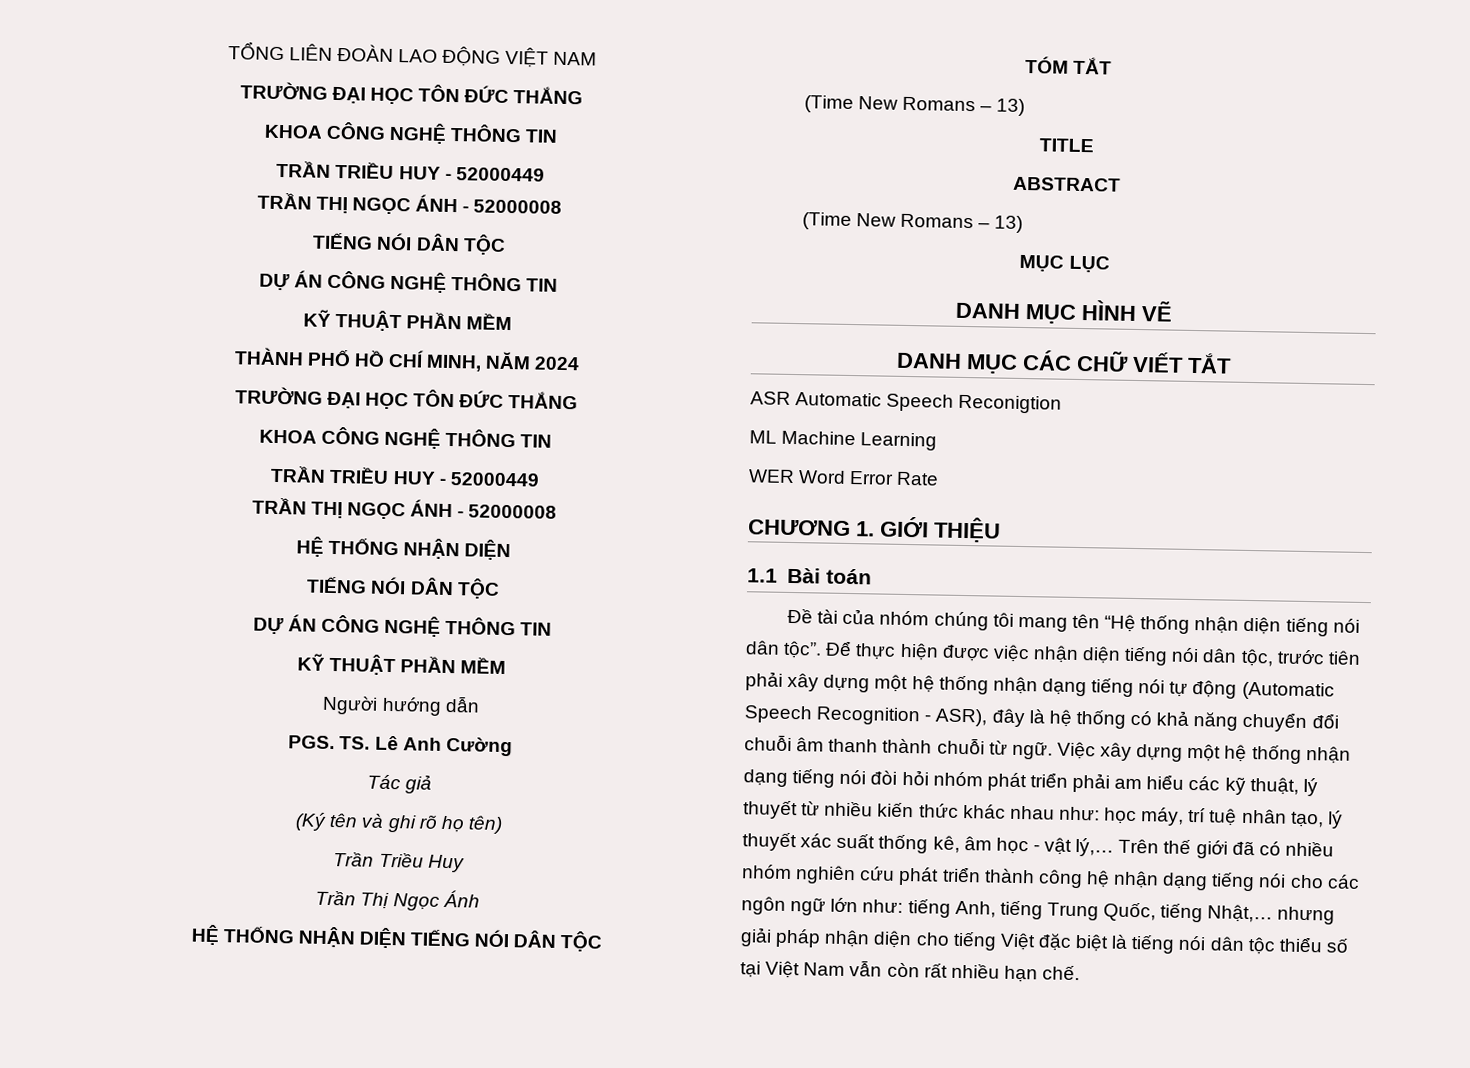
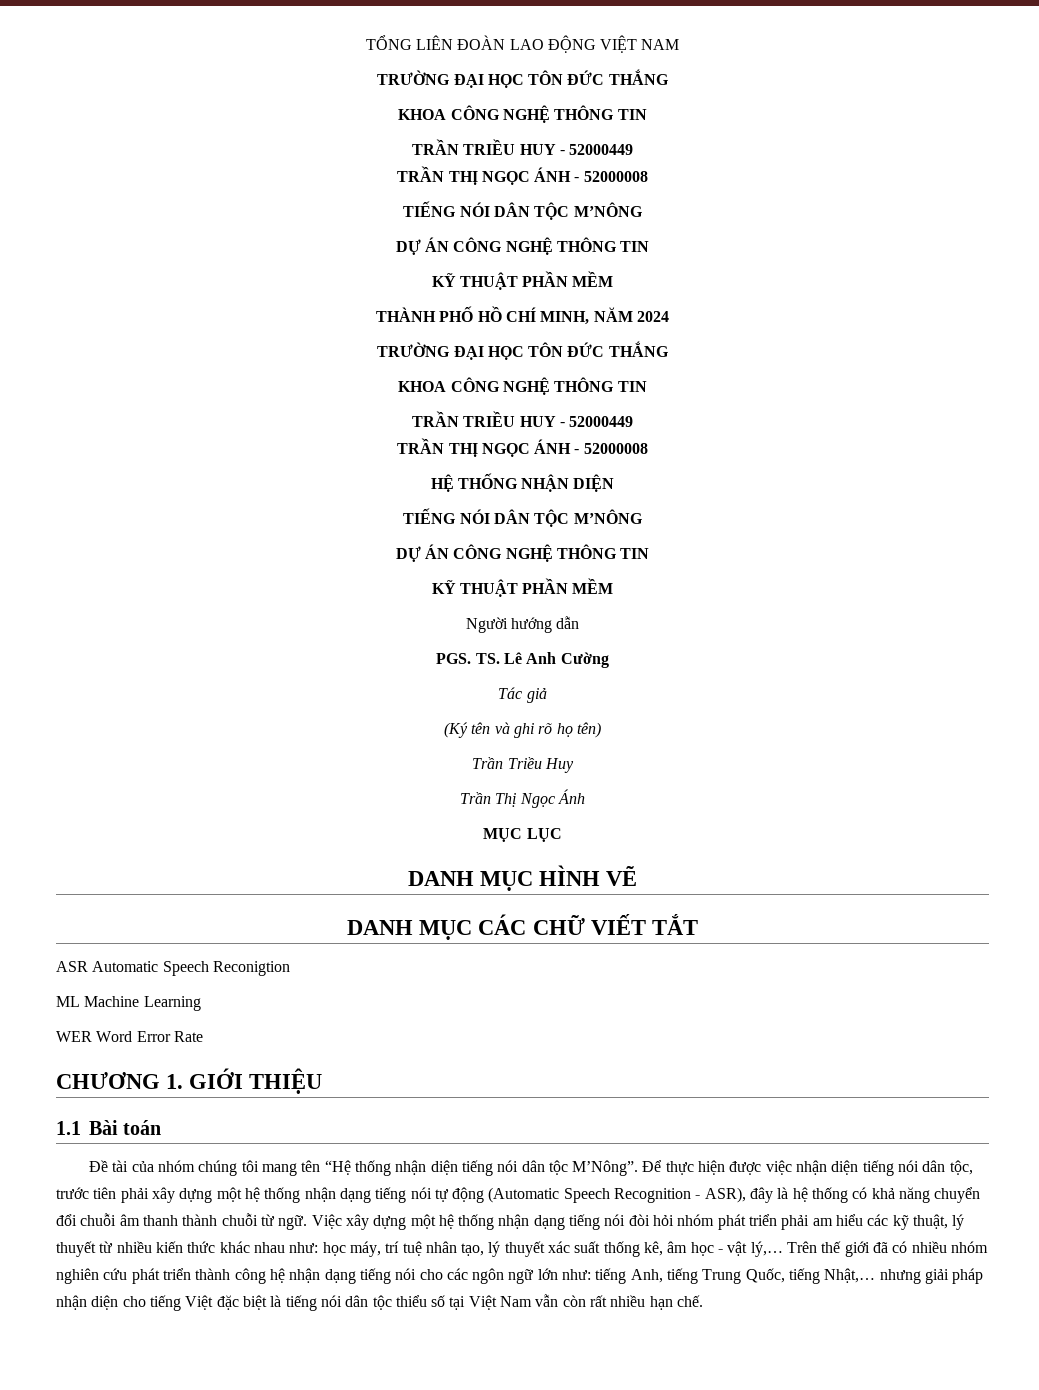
(506, 244) none -> [573,202,643,217] M’NÔNG
(500, 588) none -> [573,509,643,524] M’NÔNG
[190,924,604,952] [1024,55,1113,75] [803,95,1026,117] [1039,138,1094,153] [1012,176,1121,192] [801,212,1024,233] // HỆ THỐNG NHẬN DIỆN TIẾNG NÓI DÂN TỘC // TÓM TẮT // (Time New Romans – 13) // TITLE // ABSTRACT // (Time New Romans – 13) -> (585, 796) none
[783,640,823,659] tộc”. -> [548,1160,639,1176] tộc M’Nông”.

